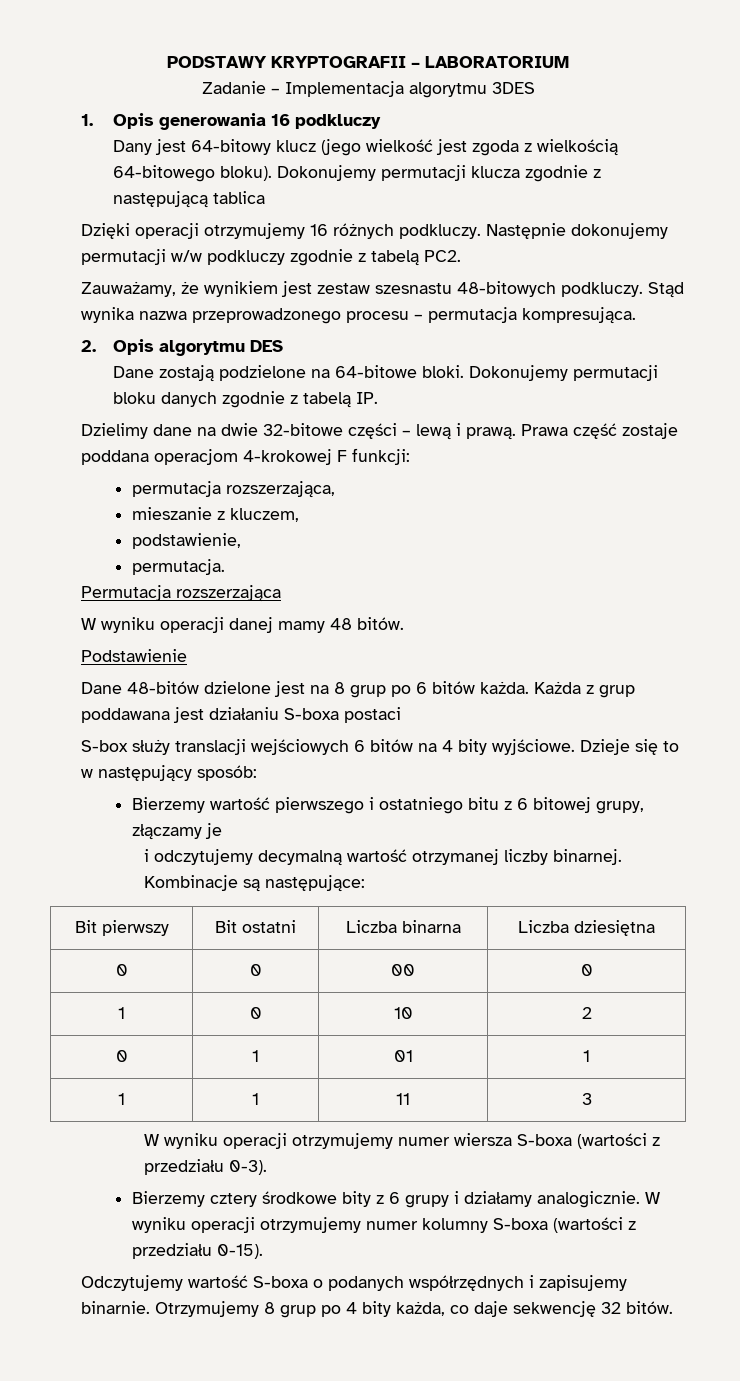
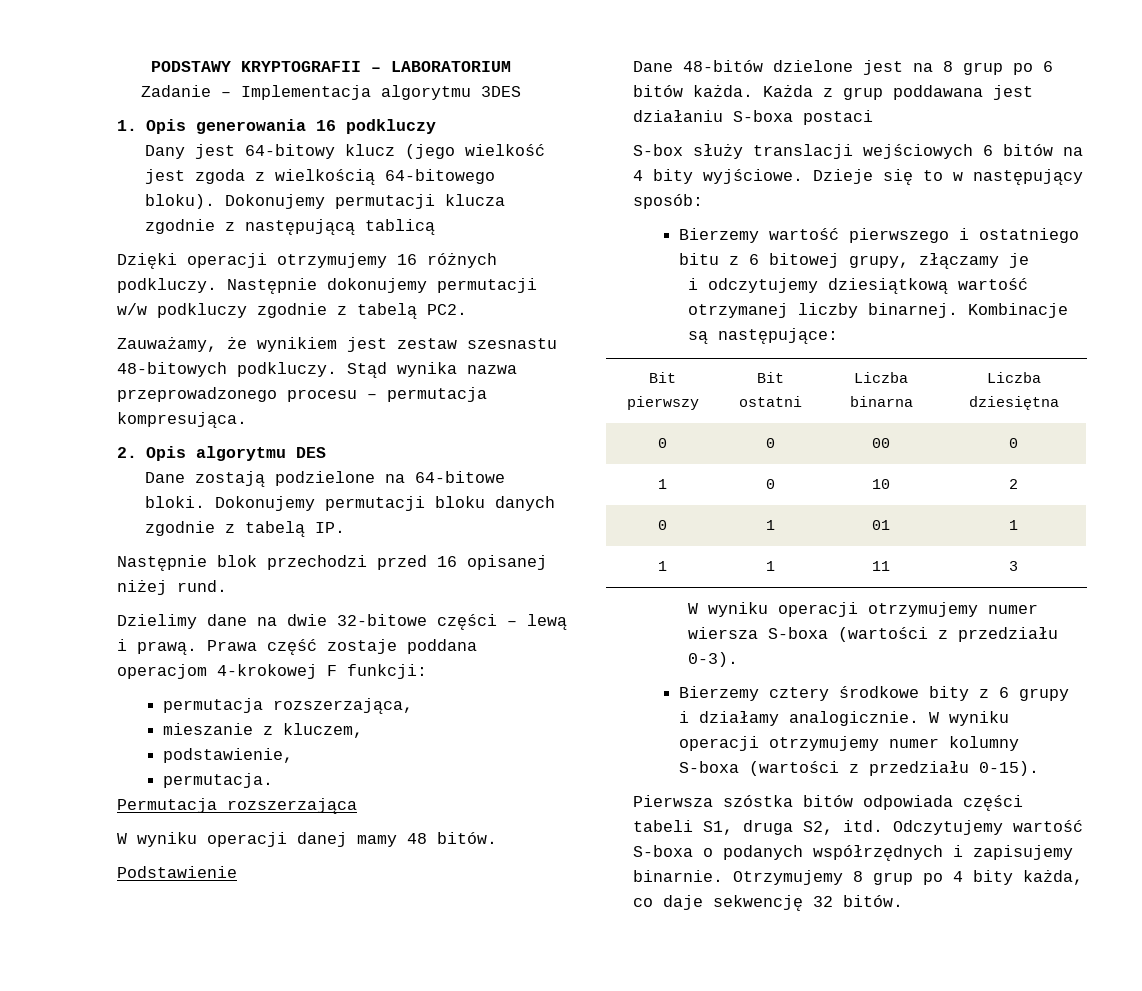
[212,191,265,204] tablica -> [364,219,435,235] tablicą
(378, 398) none -> [117,555,548,571] [117,580,228,595] // Następnie blok przechodzi przed 16 opisanej niżej rund.
[258,850,343,866] decymalną -> [827,278,948,294] dziesiątkową
(264, 1251) none -> [633,795,1024,811] [633,820,884,835] Pierwsza szóstka bitów odpowiada części tabeli S1, druga S2, itd.

